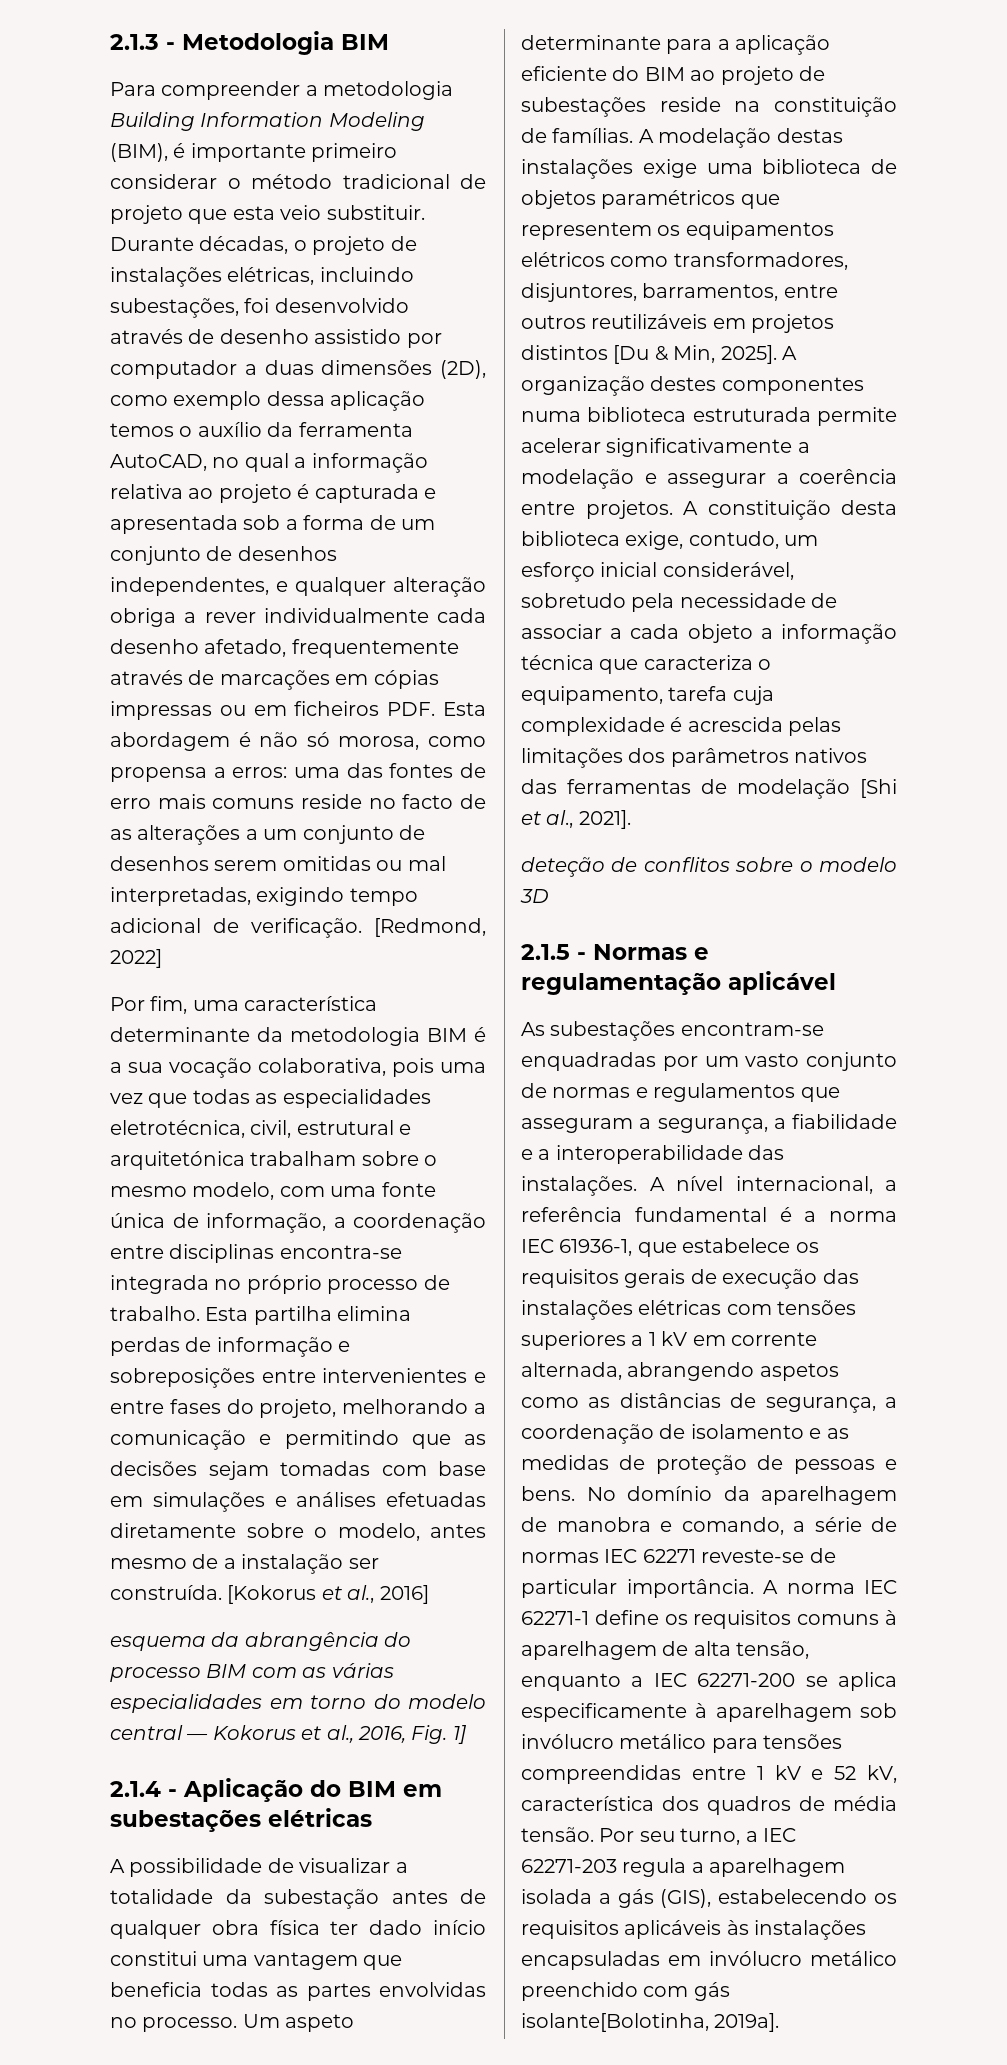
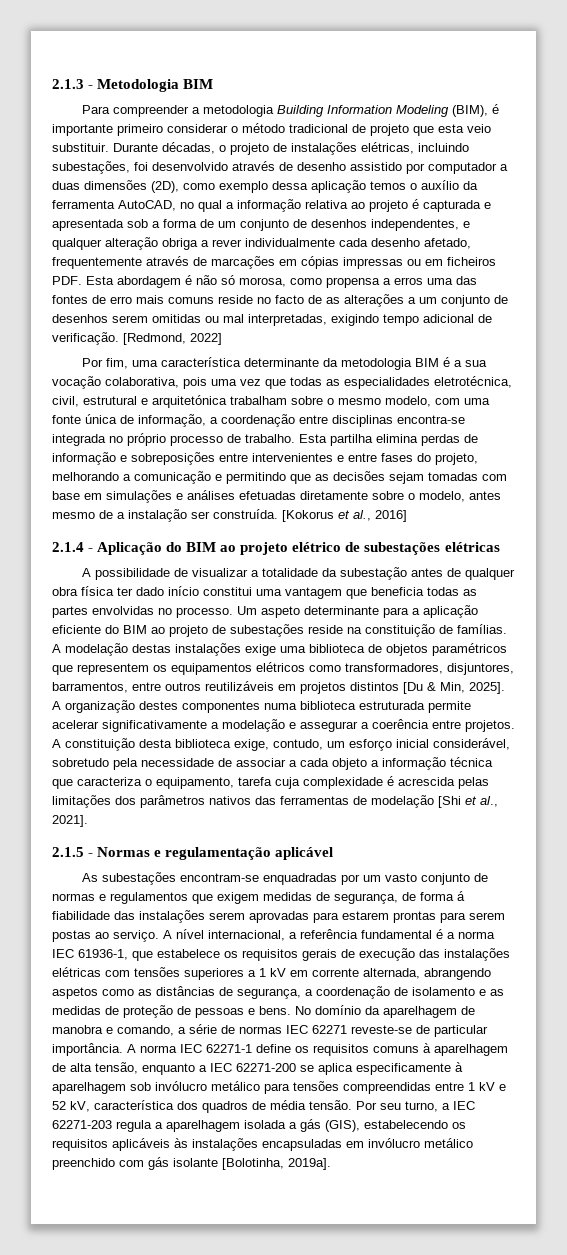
[232,767,288,778] erros: -> [394,277,423,285] erros
[110,1632,412,1651] [110,1663,394,1682] [110,1694,486,1713] [110,1725,467,1744] // esquema da abrangência do processo BIM com as várias especialidades em torno do modelo central — Kokorus et al., 2016, Fig. 1] -> (407, 516) none
[403,1784,442,1797] em -> [220,542,361,555] ao projeto elétrico de
[521,857,897,877] [520,889,549,903] // deteção de conflitos sobre o modelo 3D -> (88, 821) none
[521,1114,897,1134] [521,1145,785,1164] [521,1176,637,1196] asseguram a segurança, a fiabilidade e a interoperabilidade das instalações. -> [217,891,465,904] [52,910,505,923] [52,930,159,942] exigem medidas de segurança, de forma á fiabilidade das instalações serem aprovadas para estarem prontas para serem postas ao serviço.
[521,2013,709,2032] isolante[Bolotinha, -> [173,1158,284,1170] isolante [Bolotinha,

